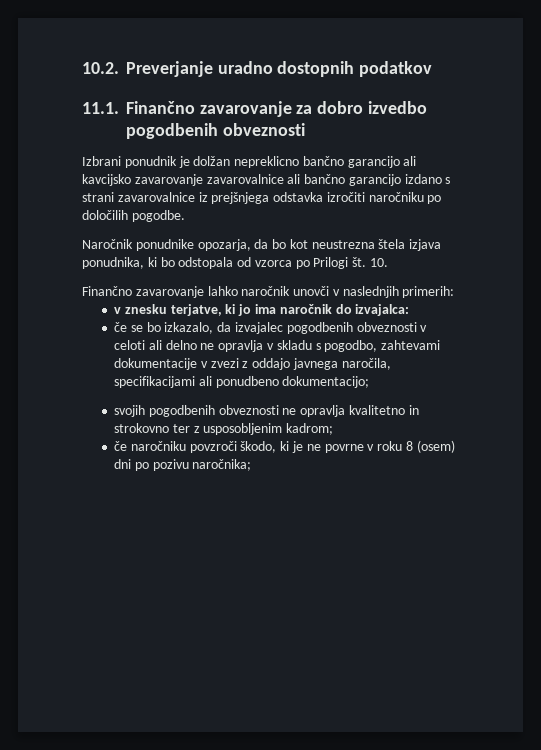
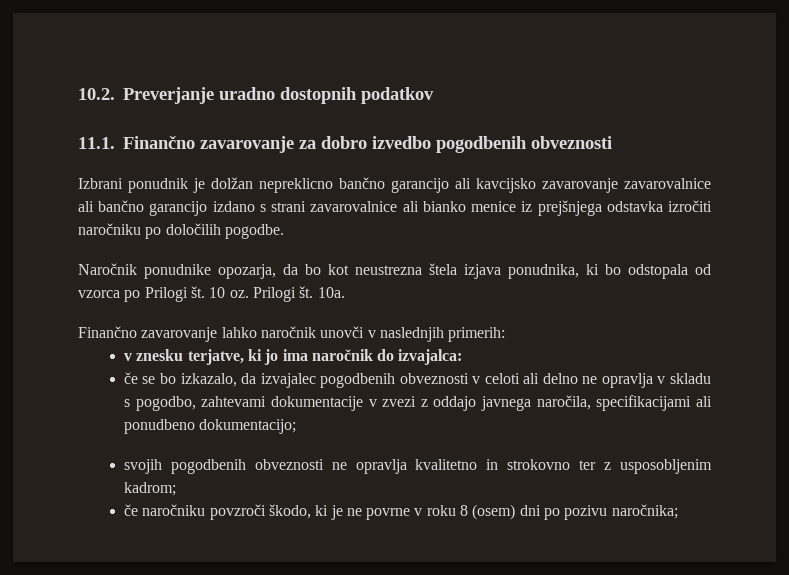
(195, 197) none -> [402,201,517,212] ali bianko menice
[370,258,389,267] 10. -> [209,286,345,302] 10 oz. Prilogi št. 10a.

